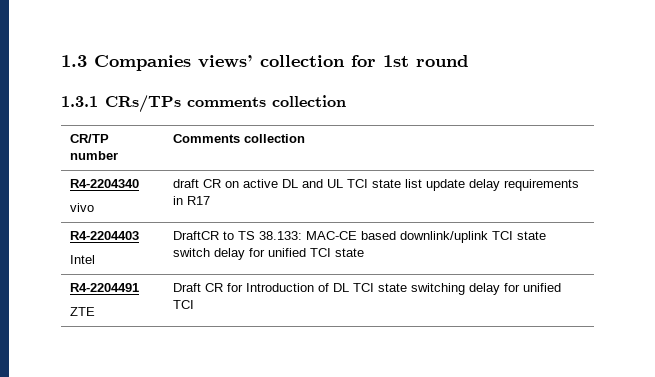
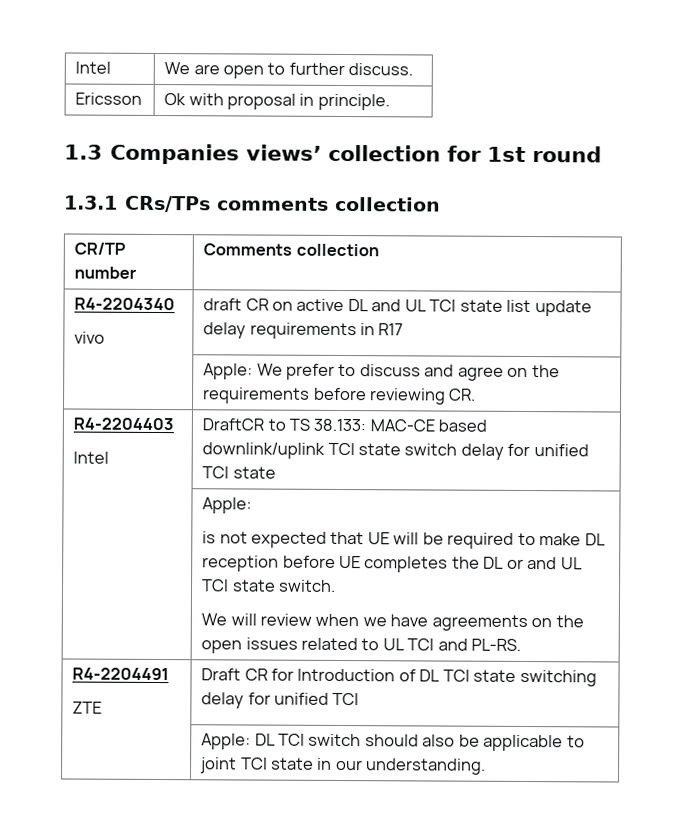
(61, 61) none -> [75,61,112,74] [164,62,414,79] [75,92,143,105] [164,93,390,111] Intel | We are open to further discuss. // Ericsson | Ok with proposal in principle. //
(211, 200) none -> [203,363,560,381] [203,387,477,405] // | Apple: We prefer to discuss and agree on the requirements before reviewing CR.
(365, 252) none -> [202,497,253,514] [202,531,606,549] [202,555,583,573] [202,579,337,592] [201,613,584,632] [201,637,522,654] // | Apple: // is not expected that UE will be required to make DL reception before UE completes the DL or and UL TCI state switch. // We will review when we have agreements on the open issues related to UL TCI and PL-RS.
(195, 304) none -> [201,733,585,752] [200,757,487,775] // | Apple: DL TCI switch should also be applicable to joint TCI state in our understanding.

